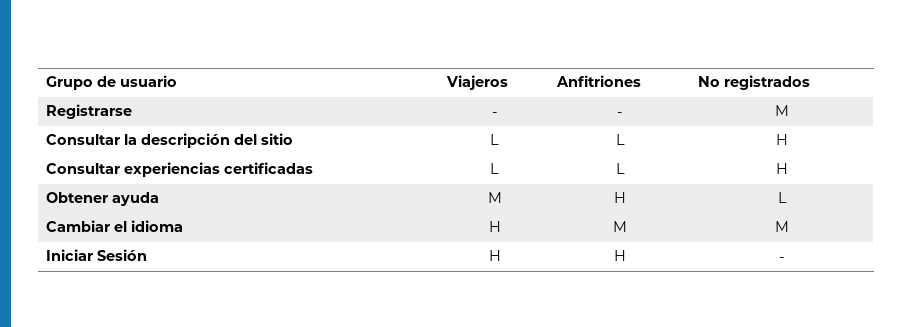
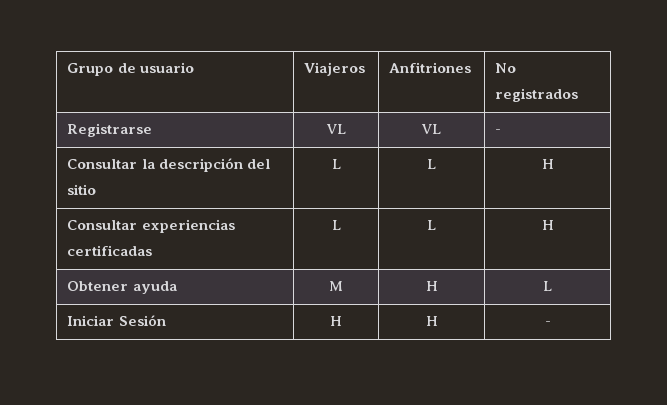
[491,112,498,116] [617,112,623,116] [775,105,789,116] - | - | M -> [325,124,346,134] [421,124,441,134] [495,129,502,134] VL | VL | -
[45,220,183,232] [488,221,501,232] [613,221,627,232] [775,221,789,232] // Cambiar el idioma | H | M | M -> (552, 286) none

